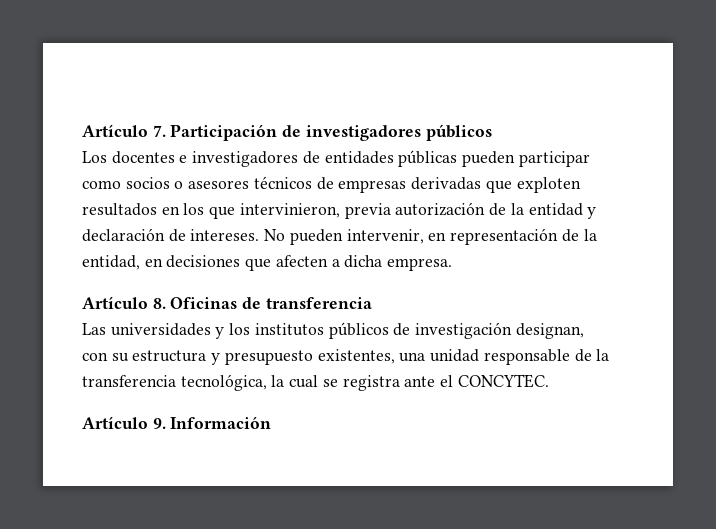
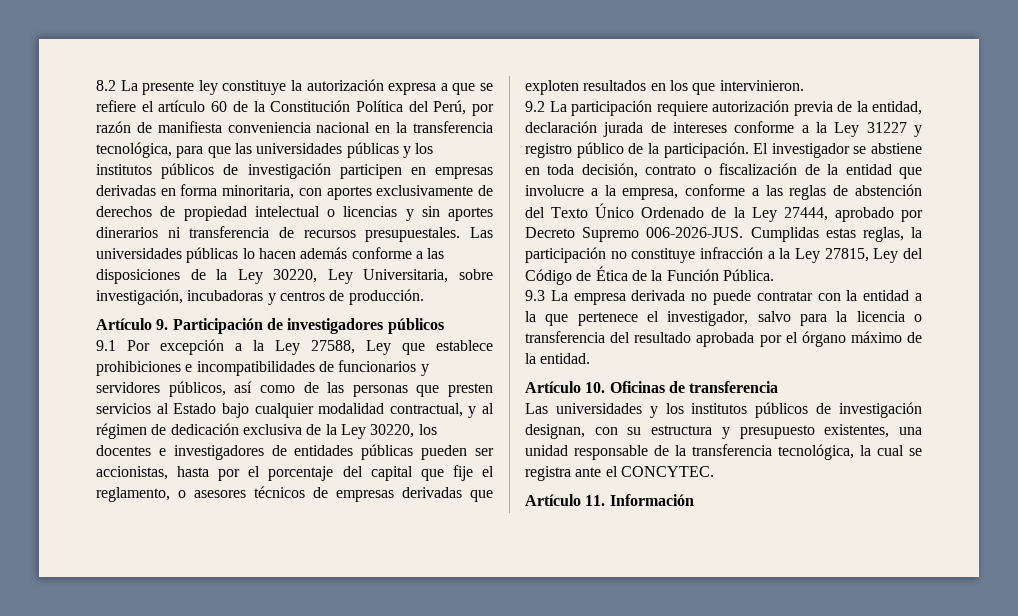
[82,124,492,141] [82,151,107,163] Artículo 7. Participación de investigadores públicos // Los -> [96,79,494,95] [96,100,494,116] [96,121,493,133] [96,142,434,158] [96,163,494,179] [96,184,493,200] [96,206,493,221] [96,226,494,242] [96,247,445,263] [96,269,493,284] [96,289,424,305] [96,318,444,334] [96,339,493,355] [96,360,429,376] [96,381,493,397] [96,403,494,418] [96,423,437,439] 8.2 La presente ley constituye la autorización expresa a que se refiere el artículo 60 de la Constitución Política del Perú, por razón de manifiesta conveniencia nacional en la transferencia tecnológica, para que las universidades públicas y los institutos públicos de investigación participen en empresas derivadas en forma minoritaria, con aportes exclusivamente de derechos de propiedad intelectual o licencias y sin aportes dinerarios ni transferencia de recursos presupuestales. Las universidades públicas lo hacen además conforme a las disposiciones de la Ley 30220, Ley Universitaria, sobre investigación, incubadoras y centros de producción. // Artículo 9. Participación de investigadores públicos // 9.1 Por excepción a la Ley 27588, Ley que establece prohibiciones e incompatibilidades de funcionarios y servidores públicos, así como de las personas que presten servicios al Estado bajo cualquier modalidad contractual, y al régimen de dedicación exclusiva de la Ley 30220, los
[518,151,590,167] [82,177,170,189] participar como socios -> [474,448,494,456] [96,465,494,481] [96,487,170,502] ser accionistas, hasta por el porcentaje del capital que fije el reglamento,
[239,202,597,219] [82,228,597,245] [82,255,453,271] [82,296,166,309] intervinieron, previa autorización de la entidad y declaración de intereses. No pueden intervenir, en representación de la entidad, en decisiones que afecten a dicha empresa. // Artículo 8. -> [719,80,804,91] [525,100,922,116] [525,121,922,137] [525,142,922,158] [525,163,922,179] [525,184,922,200] [525,203,923,222] [525,227,922,242] [525,247,923,263] [525,266,774,285] [525,290,922,305] [525,311,922,326] [525,331,922,347] [525,353,591,364] [525,381,606,393] intervinieron. // 9.2 La participación requiere autorización previa de la entidad, declaración jurada de intereses conforme a la Ley 31227 y registro público de la participación. El investigador se abstiene en toda decisión, contrato o fiscalización de la entidad que involucre a la empresa, conforme a las reglas de abstención del Texto Único Ordenado de la Ley 27444, aprobado por Decreto Supremo 006-2026-JUS. Cumplidas estas reglas, la participación no constituye infracción a la Ley 27815, Ley del Código de Ética de la Función Pública. // 9.3 La empresa derivada no puede contratar con la entidad a la que pertenece el investigador, salvo para la licencia o transferencia del resultado aprobada por el órgano máximo de la entidad. // Artículo 10.
[152,418,166,429] 9. -> [585,495,606,506] 11.

